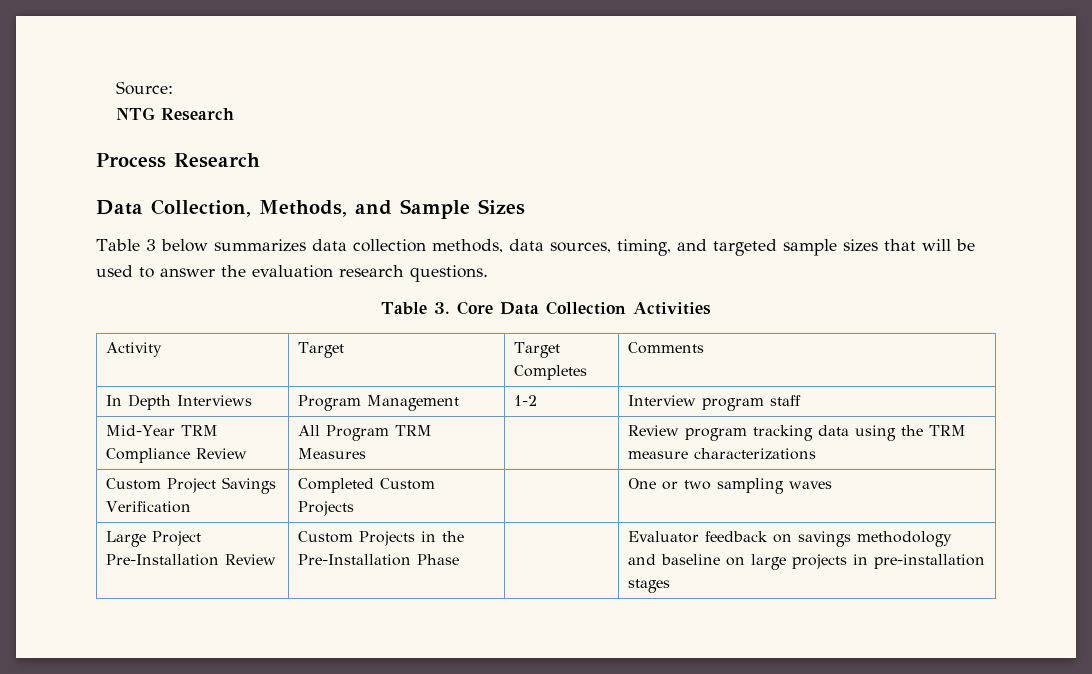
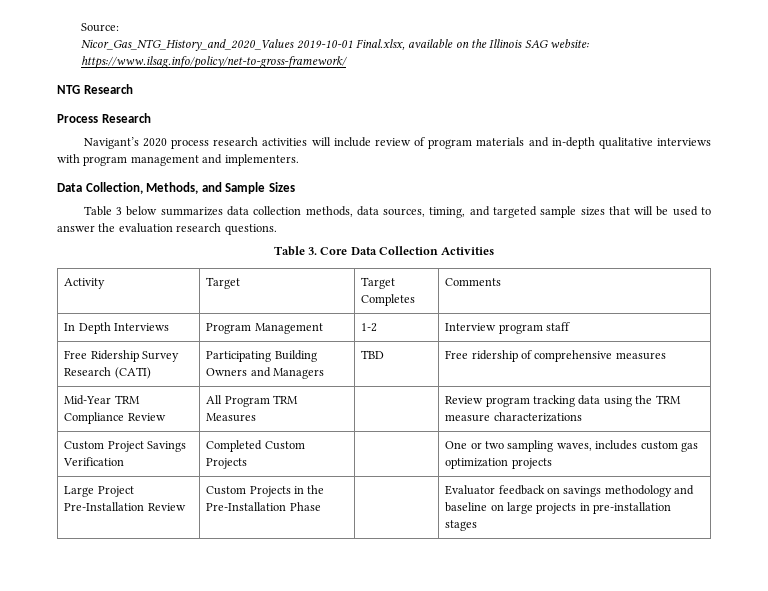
[115,107,234,121] [96,153,260,168] NTG Research // Process Research -> [81,39,590,51] [81,56,349,69] [57,84,133,94] [57,113,151,123] [83,137,711,149] [57,154,299,166] Nicor_Gas_NTG_History_and_2020_Values 2019-10-01 Final.xlsx, available on the Illinois SAG website: https://www.ilsag.info/policy/net-to-gross-framework/ // NTG Research // Process Research // Navigant’s 2020 process research activities will include review of program materials and in-depth qualitative interviews with program management and implementers.
(802, 400) none -> [64,350,179,362] [64,367,151,379] [206,350,317,362] [206,367,324,379] [361,350,385,359] [445,350,666,362] // Free Ridership Survey Research (CATI) | Participating Building Owners and Managers | TBD | Free ridership of comprehensive measures
[789,481,833,489] waves -> [556,440,698,452] [445,458,552,469] waves, includes custom gas optimization projects

